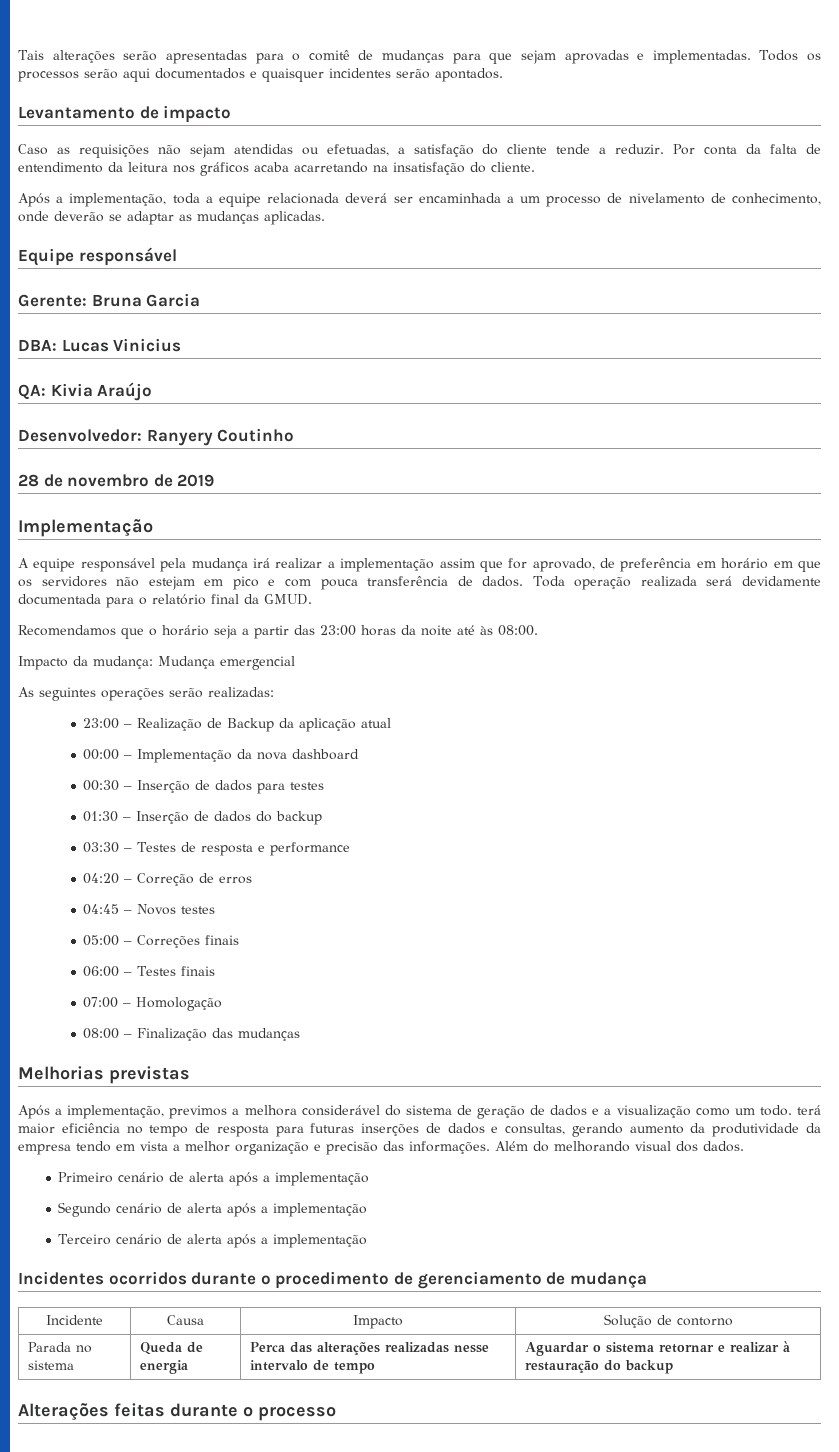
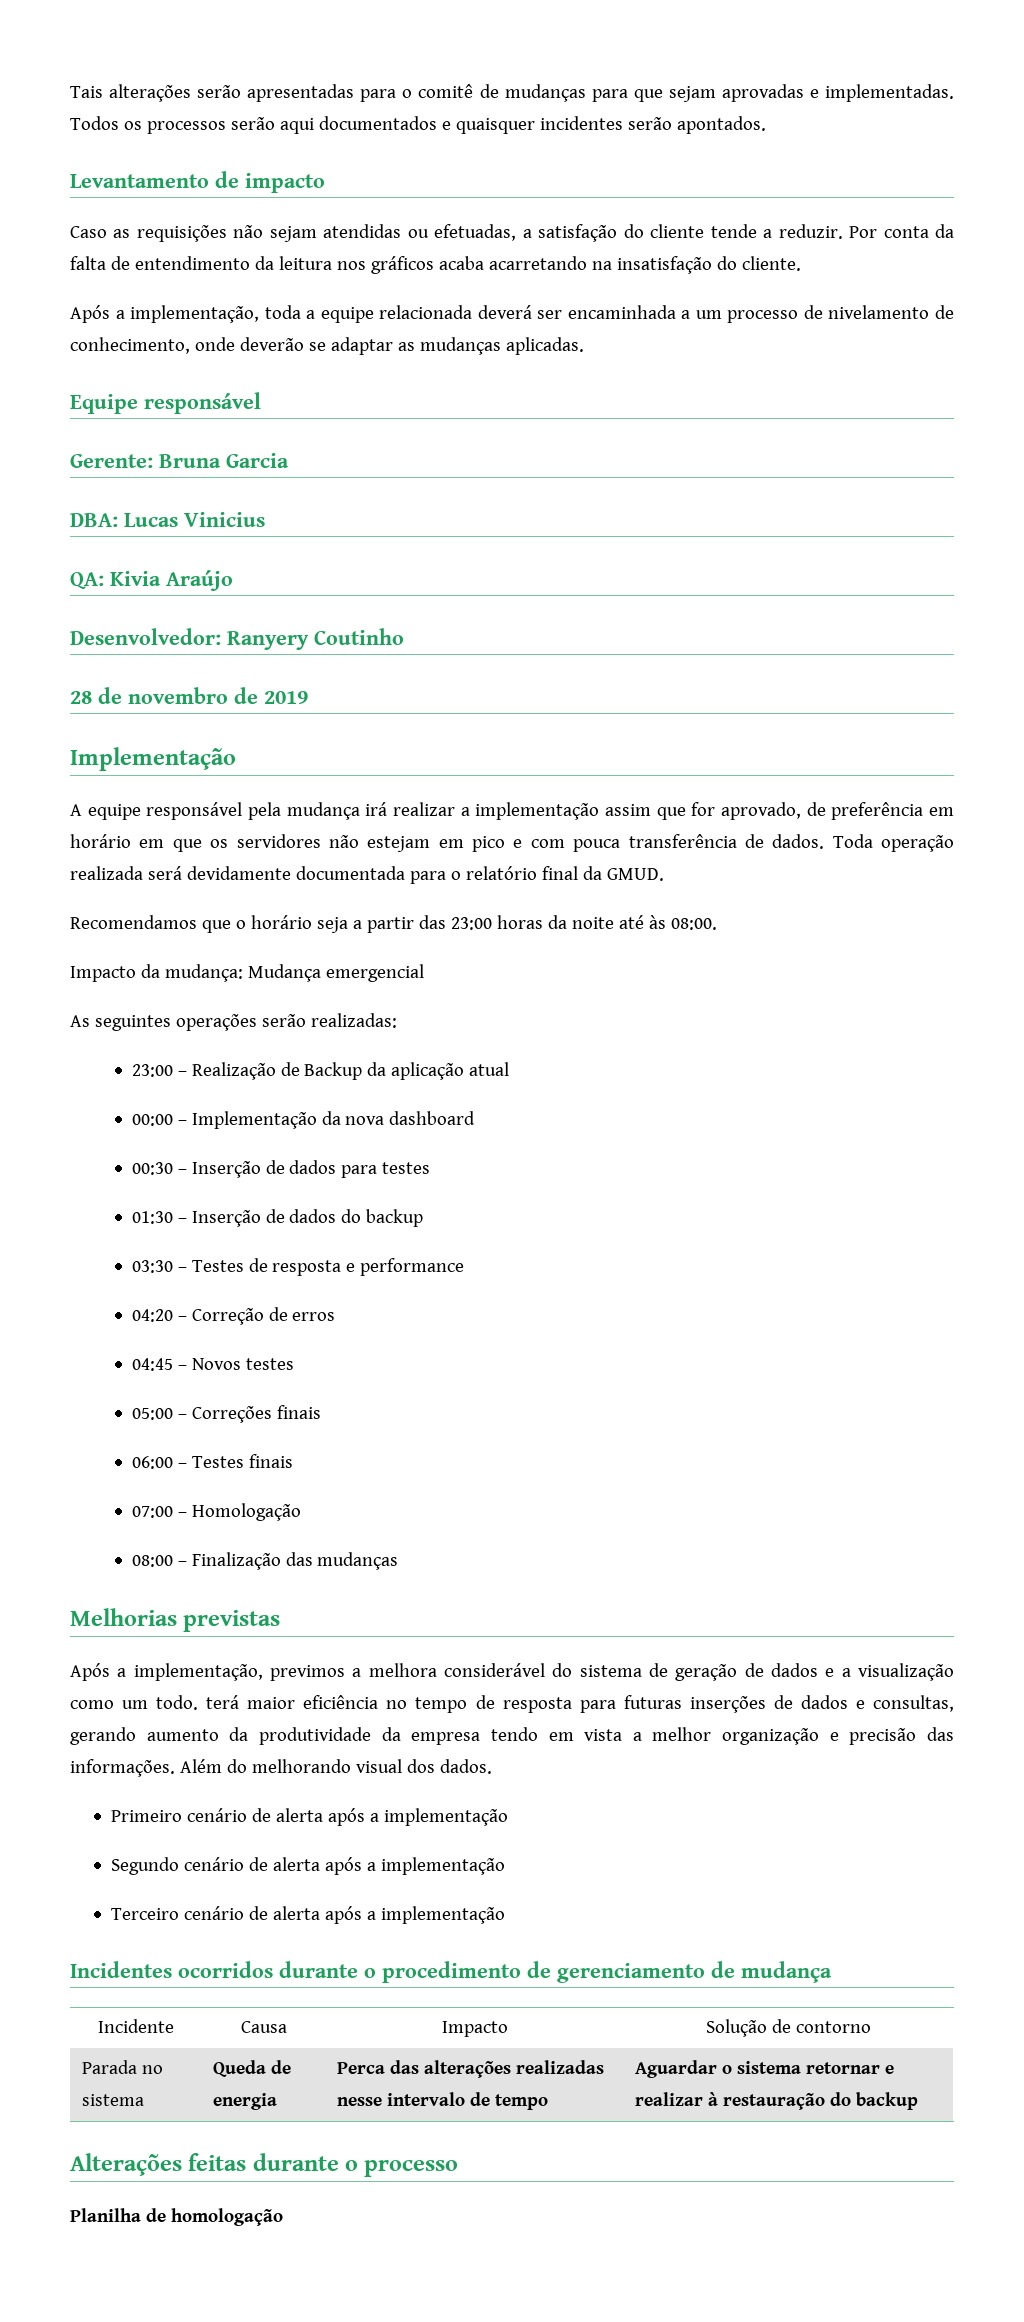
(336, 1414) none -> [70,2208,283,2226] // Planilha de homologação

